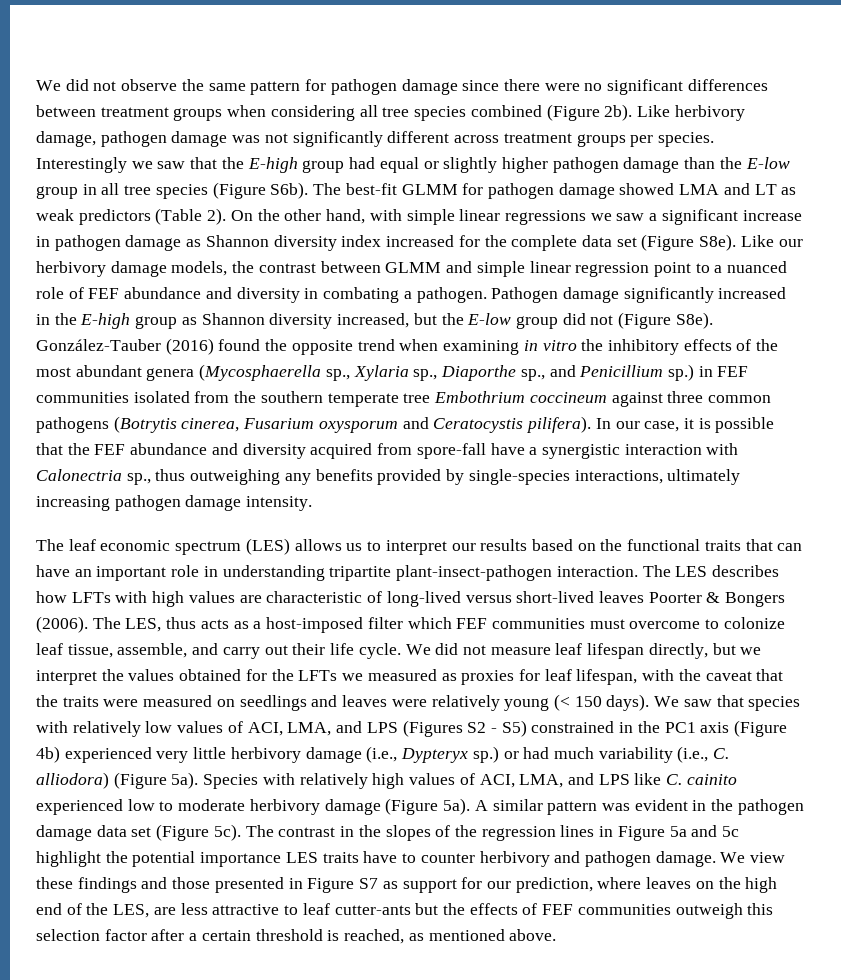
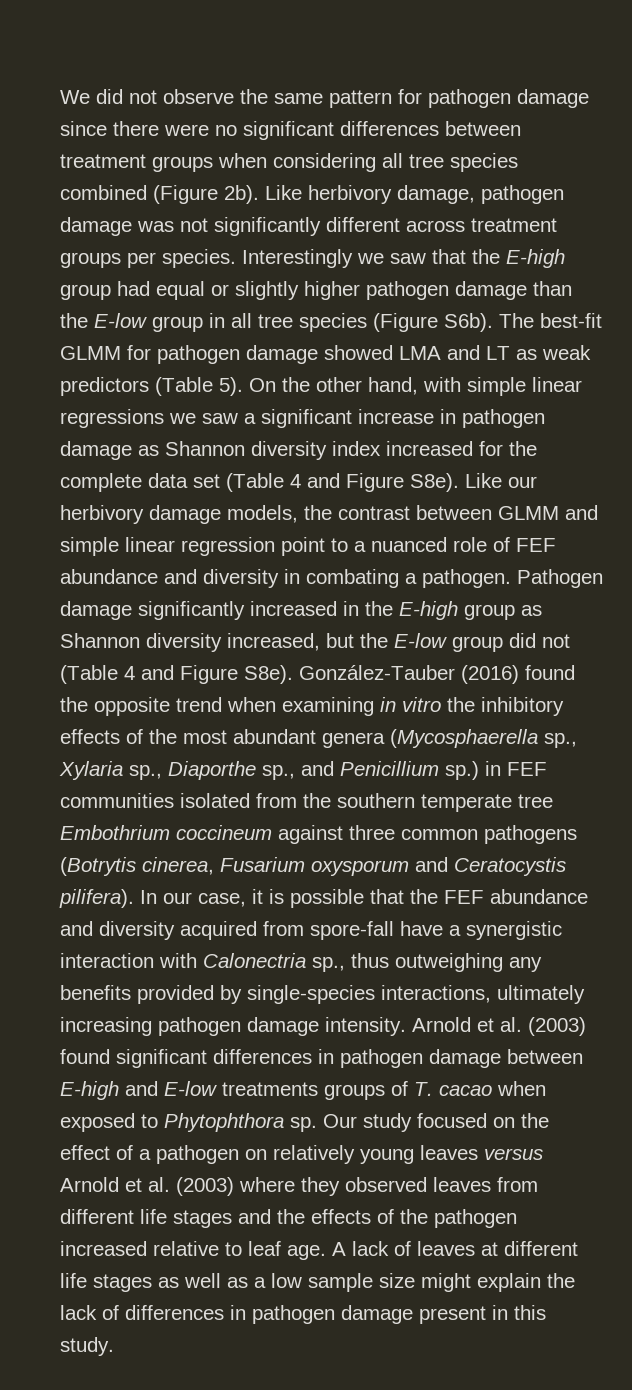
[207,208,227,225] 2). -> [219,377,243,396] 5).
[641,234,695,251] (Figure -> [226,473,404,492] (Table 4 and Figure
[618,312,672,329] (Figure -> [60,665,238,684] (Table 4 and Figure
[36,538,803,555] [36,565,779,581] [36,591,786,607] [36,616,785,633] [36,643,762,659] [36,669,784,685] [36,694,801,711] [36,720,788,737] [36,746,730,763] [36,772,737,789] [36,798,804,815] [36,824,740,841] [36,851,786,867] [36,877,778,893] [36,903,774,919] [36,929,557,944] // The leaf economic spectrum (LES) allows us to interpret our results based on the functional traits that can have an important role in understanding tripartite plant-insect-pathogen interaction. The LES describes how LFTs with high values are characteristic of long-lived versus short-lived leaves Poorter & Bongers (2006). The LES, thus acts as a host-imposed filter which FEF communities must overcome to colonize leaf tissue, assemble, and carry out their life cycle. We did not measure leaf lifespan directly, but we interpret the values obtained for the LFTs we measured as proxies for leaf lifespan, with the caveat that the traits were measured on seedlings and leaves were relatively young (< 150 days). We saw that species with relatively low values of ACI, LMA, and LPS (Figures S2 - S5) constrained in the PC1 axis (Figure 4b) experienced very little herbivory damage (i.e., Dypteryx sp.) or had much variability (i.e., C. alliodora) (Figure 5a). Species with relatively high values of ACI, LMA, and LPS like C. cainito experienced low to moderate herbivory damage (Figure 5a). A similar pattern was evident in the pathogen damage data set (Figure 5c). The contrast in the slopes of the regression lines in Figure 5a and 5c highlight the potential importance LES traits have to counter herbivory and pathogen damage. We view these findings and those presented in Figure S7 as support for our prediction, where leaves on the high end of the LES, are less attractive to leaf cutter-ants but the effects of FEF communities outweigh this selection factor after a certain threshold is reached, as mentioned above. -> [412,1017,586,1036] [60,1049,583,1068] [60,1081,546,1100] [60,1113,549,1132] [60,1145,543,1164] [60,1177,538,1196] [60,1209,517,1228] [60,1241,578,1260] [60,1273,575,1292] [60,1305,546,1324] [60,1337,114,1356] Arnold et al. (2003) found significant differences in pathogen damage between E-high and E-low treatments groups of T. cacao when exposed to Phytophthora sp. Our study focused on the effect of a pathogen on relatively young leaves versus Arnold et al. (2003) where they observed leaves from different life stages and the effects of the pathogen increased relative to leaf age. A lack of leaves at different life stages as well as a low sample size might explain the lack of differences in pathogen damage present in this study.

